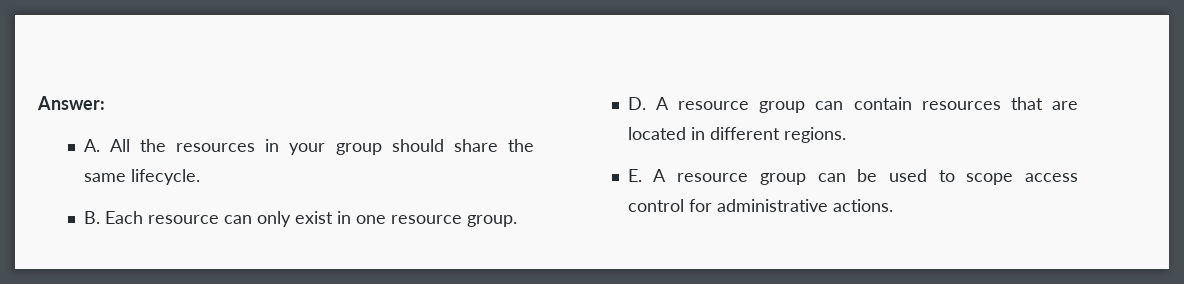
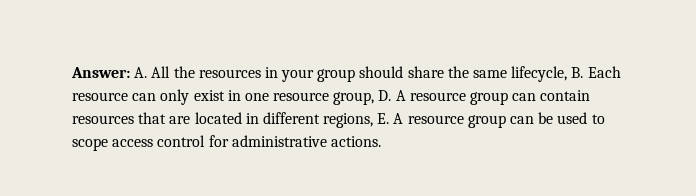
(105, 103) // -> (130, 72) none
[130,169,200,185] lifecycle. // -> [511,66,568,82] lifecycle,
[466,215,517,227] group. // -> [333,92,375,105] group,
[783,127,846,143] regions. // -> [323,113,374,128] regions,

